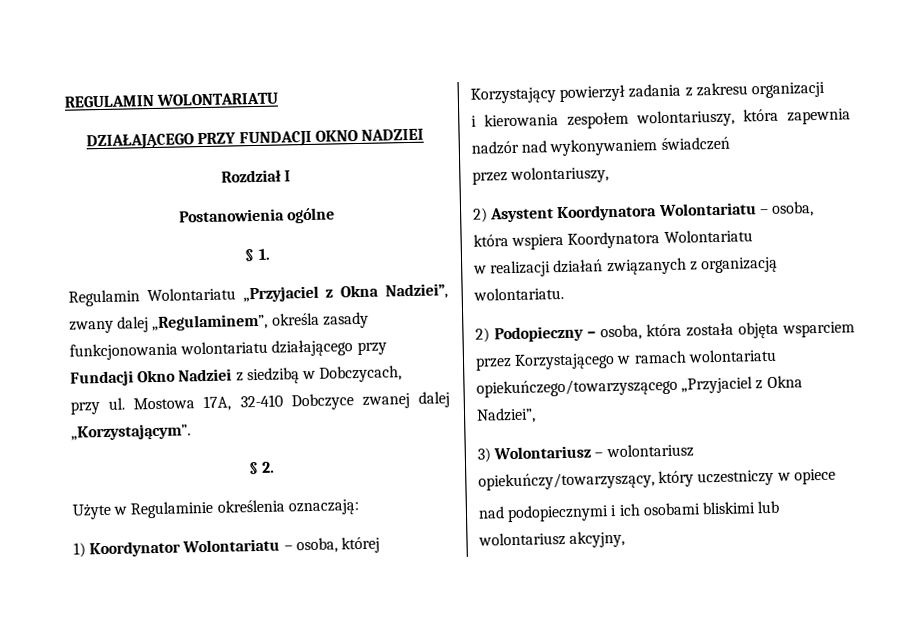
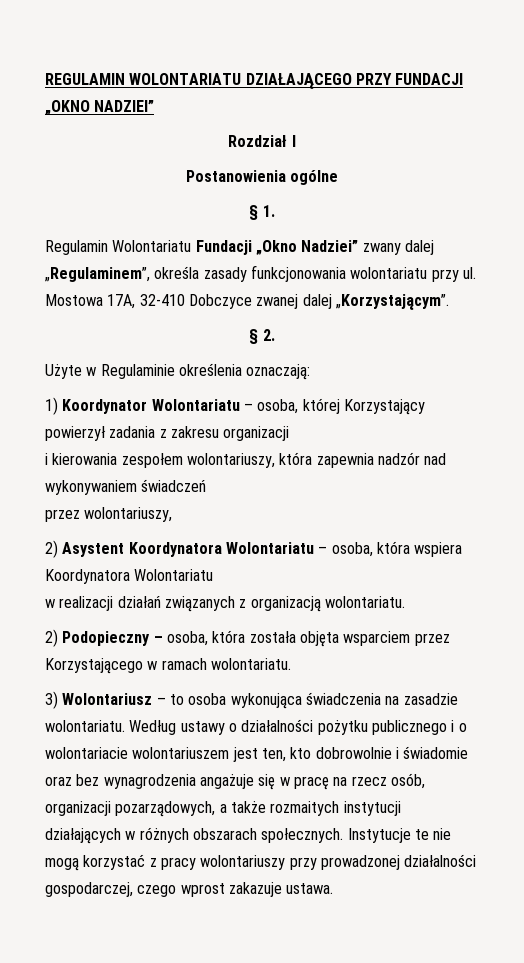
(279, 99) // -> (242, 79) none
[314,128,424,142] OKNO NADZIEI -> [45,100,155,115] „OKNO NADZIEI”
[242,283,449,303] „Przyjaciel z Okna Nadziei”, -> [195,240,359,255] Fundacji „Okno Nadziei”
[271,339,387,357] [70,365,403,387] działającego przy Fundacji Okno Nadziei z siedzibą w Dobczycach, // -> (428, 273) none
[687,348,777,363] [476,375,803,398] [476,407,536,424] [477,443,694,463] [478,468,836,491] [478,500,781,523] [478,530,626,548] wolontariatu opiekuńczego/towarzyszącego „Przyjaciel z Okna Nadziei”, // 3) Wolontariusz – wolontariusz opiekuńczy/towarzyszący, który uczestniczy w opiece // nad podopiecznymi i ich osobami bliskimi lub wolontariusz akcyjny, -> [210,658,291,670] [45,691,458,709] [45,719,467,735] [45,746,469,762] [45,773,425,790] [45,801,401,817] [45,827,452,844] [45,854,477,871] [45,882,334,897] wolontariatu. // 3) Wolontariusz – to osoba wykonująca świadczenia na zasadzie wolontariatu. Według ustawy o działalności pożytku publicznego i o wolontariacie wolontariuszem jest ten, kto dobrowolnie i świadomie oraz bez wynagrodzenia angażuje się w pracę na rzecz osób, organizacji pozarządowych, a także rozmaitych instytucji działających w różnych obszarach społecznych. Instytucje te nie mogą korzystać z pracy wolontariuszy przy prowadzonej działalności gospodarczej, czego wprost zakazuje ustawa.

